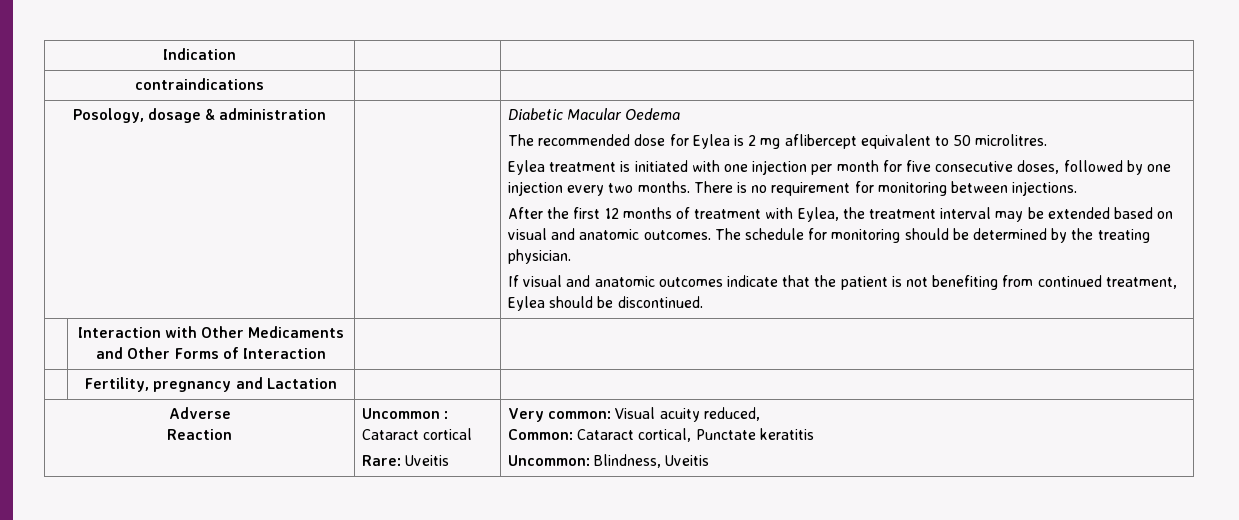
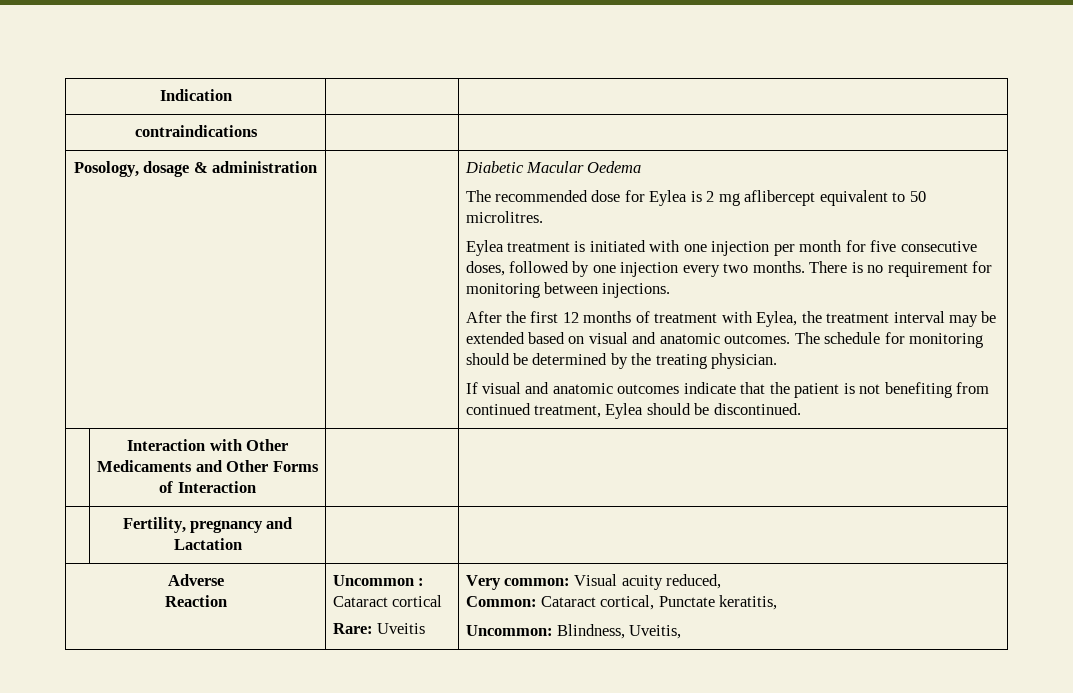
[759,428,814,440] keratitis -> [719,595,778,610] keratitis,
[665,455,710,466] Uveitis -> [629,625,682,639] Uveitis,

